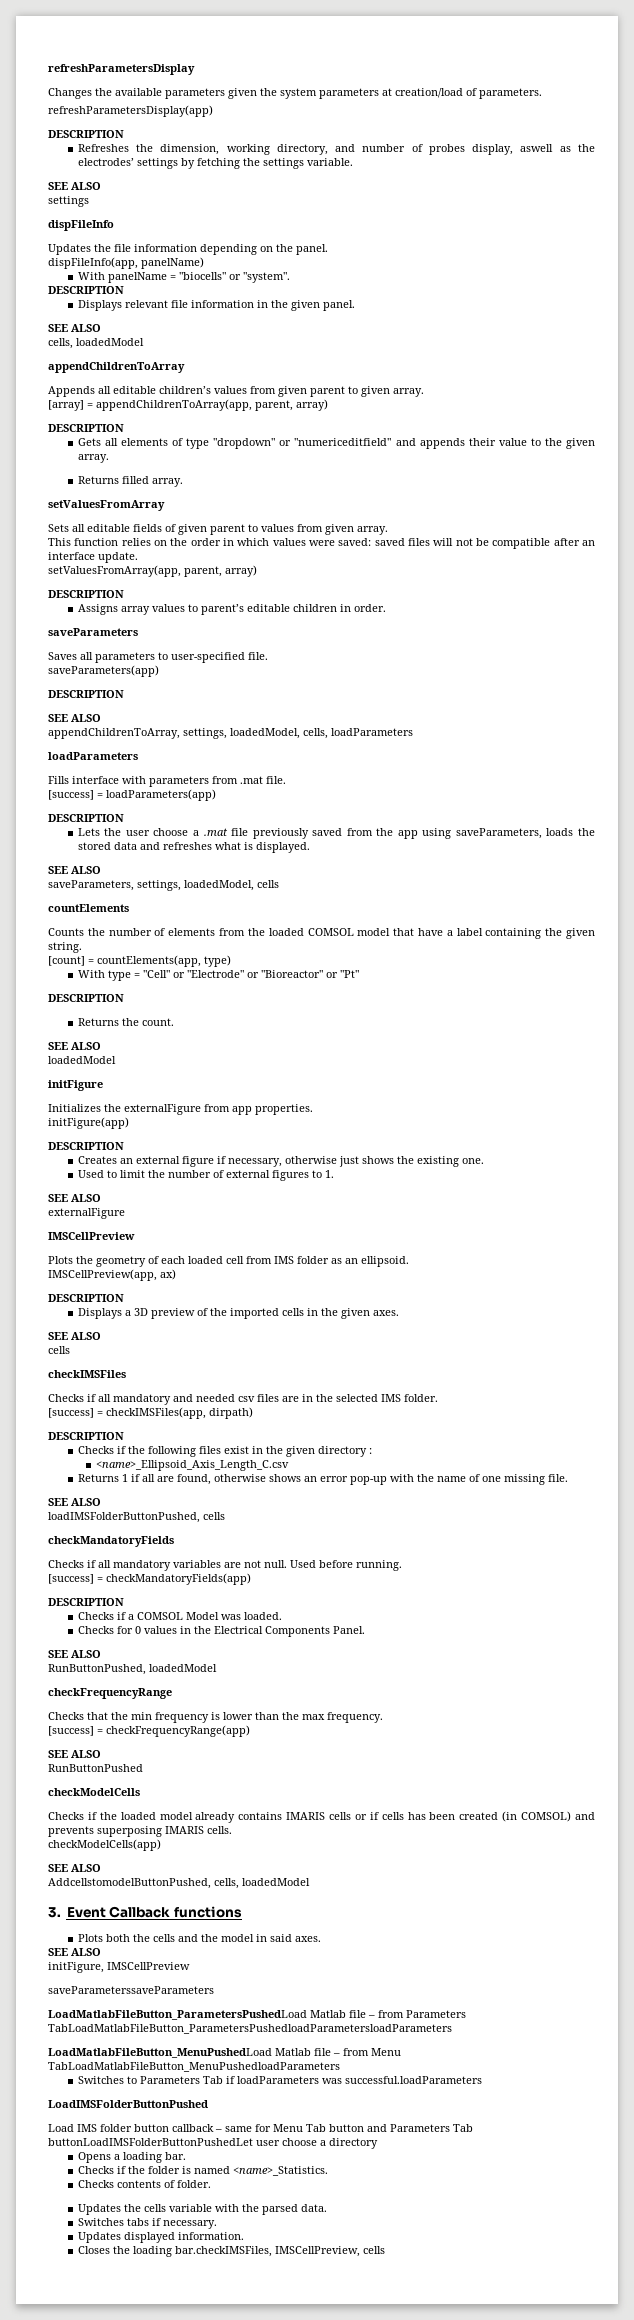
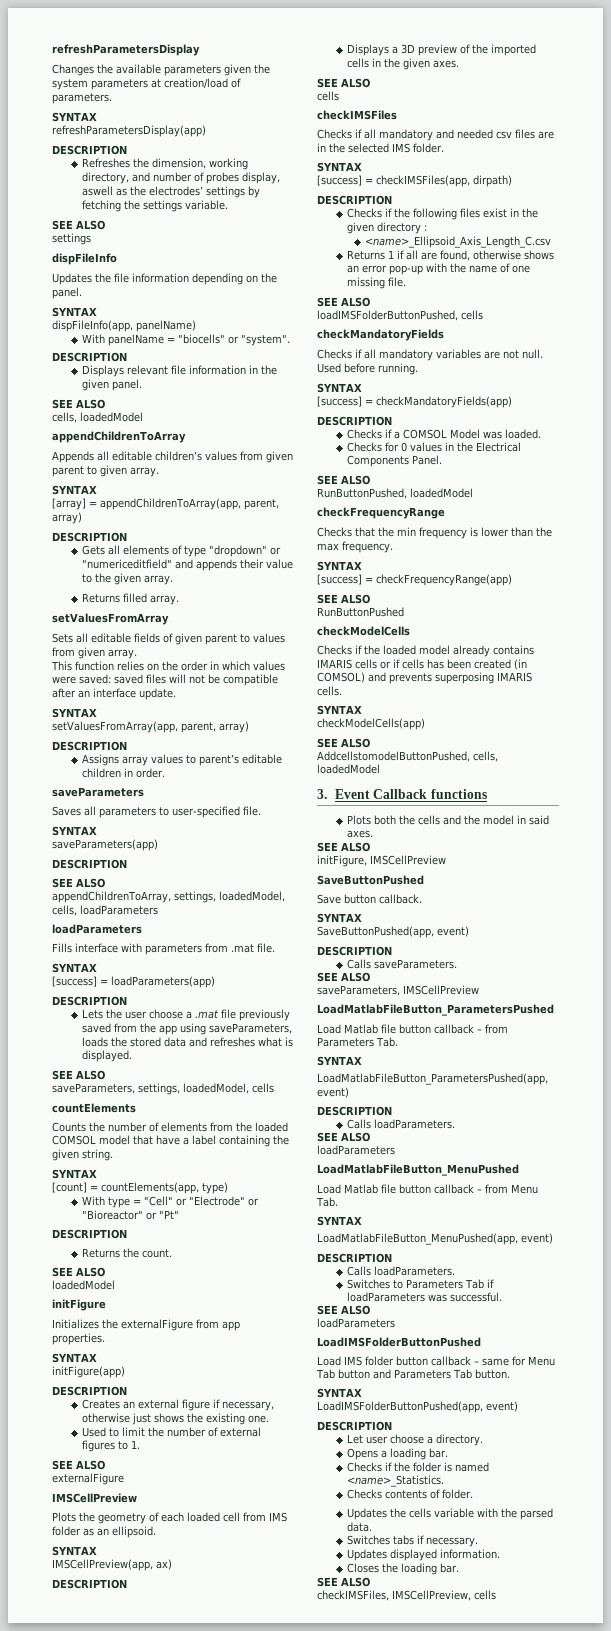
(542, 93) none -> [52,112,97,122] // SYNTAX
(328, 249) none -> [52,307,97,317] // SYNTAX
(424, 392) none -> [52,485,97,495] // SYNTAX
(138, 557) none -> [52,708,97,718] // SYNTAX
(268, 656) none -> [52,826,97,836] // SYNTAX
(286, 780) none -> [52,963,97,973] // SYNTAX
(82, 947) none -> [52,1169,97,1179] // SYNTAX
(313, 1109) none -> [52,1353,97,1363] // SYNTAX
(409, 1261) none -> [52,1546,97,1556] // SYNTAX
(438, 1398) none -> [317,162,362,172] // SYNTAX
(402, 1565) none -> [317,383,362,393] // SYNTAX
(383, 1717) none -> [317,561,362,571] // SYNTAX
(232, 1830) none -> [317,705,362,715] // SYNTAX
[48,1986,214,1994] [48,2010,466,2020] [48,2024,452,2034] [48,2048,401,2058] [48,2062,340,2072] saveParameterssaveParameters // LoadMatlabFileButton_ParametersPushedLoad Matlab file – from Parameters TabLoadMatlabFileButton_ParametersPushedloadParametersloadParameters // LoadMatlabFileButton_MenuPushedLoad Matlab file – from Menu TabLoadMatlabFileButton_MenuPushedloadParameters -> [317,875,424,885] [317,894,422,904] [317,913,362,923] [317,926,469,938] [317,946,392,956] [346,959,457,969] [317,972,370,982] [317,985,479,996] [317,1004,554,1016] [317,1024,508,1034] [317,1037,398,1047] [317,1056,362,1066] [317,1073,548,1085] [317,1087,349,1098] [317,1106,392,1116] [346,1119,455,1129] [317,1132,370,1142] [317,1145,395,1155] [317,1164,519,1176] [317,1184,538,1194] [316,1197,338,1207] [317,1216,362,1226] [317,1233,553,1245] [317,1253,392,1263] [346,1266,455,1276] SaveButtonPushed // Save button callback. // SYNTAX // SaveButtonPushed(app, event) // DESCRIPTION // Calls saveParameters. // SEE ALSO // saveParameters, IMSCellPreview // LoadMatlabFileButton_ParametersPushed // Load Matlab file button callback – from Parameters Tab. // SYNTAX // LoadMatlabFileButton_ParametersPushed(app, event) // DESCRIPTION // Calls loadParameters. // SEE ALSO // loadParameters // LoadMatlabFileButton_MenuPushed // Load Matlab file button callback – from Menu Tab. // SYNTAX // LoadMatlabFileButton_MenuPushed(app, event) // DESCRIPTION // Calls loadParameters.
[344,2076,482,2084] successful.loadParameters -> [449,1292,502,1302] [317,1305,370,1315] [317,1318,395,1328] successful. // SEE ALSO // loadParameters
[48,2138,378,2149] buttonLoadIMSFolderButtonPushedLet user choose a directory -> [474,1369,510,1379] [317,1388,362,1398] [317,1401,518,1413] [317,1421,392,1431] [346,1434,483,1446] button. // SYNTAX // LoadIMSFolderButtonPushed(app, event) // DESCRIPTION // Let user choose a directory.
[174,2246,272,2257] bar.checkIMSFiles, -> [439,1563,459,1573] [317,1577,370,1587] [317,1590,389,1601] bar. // SEE ALSO // checkIMSFiles,

